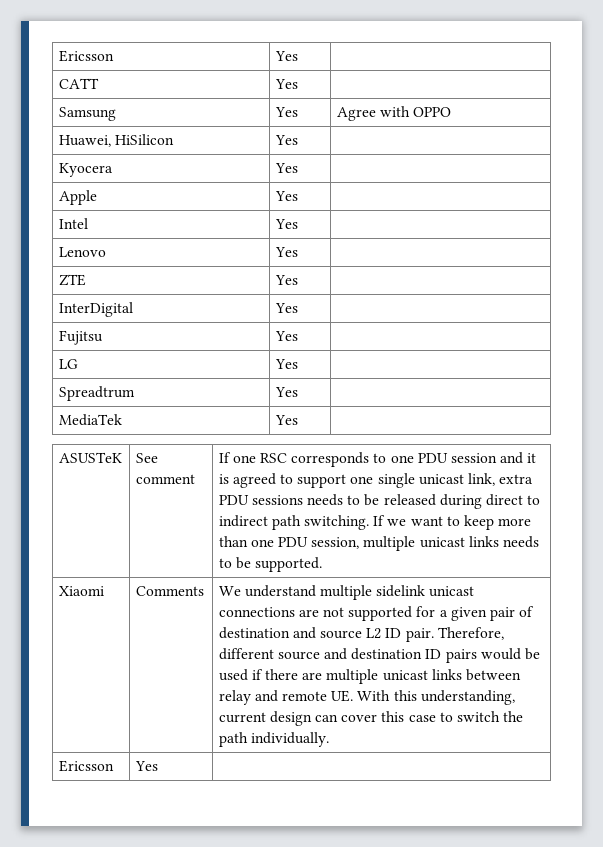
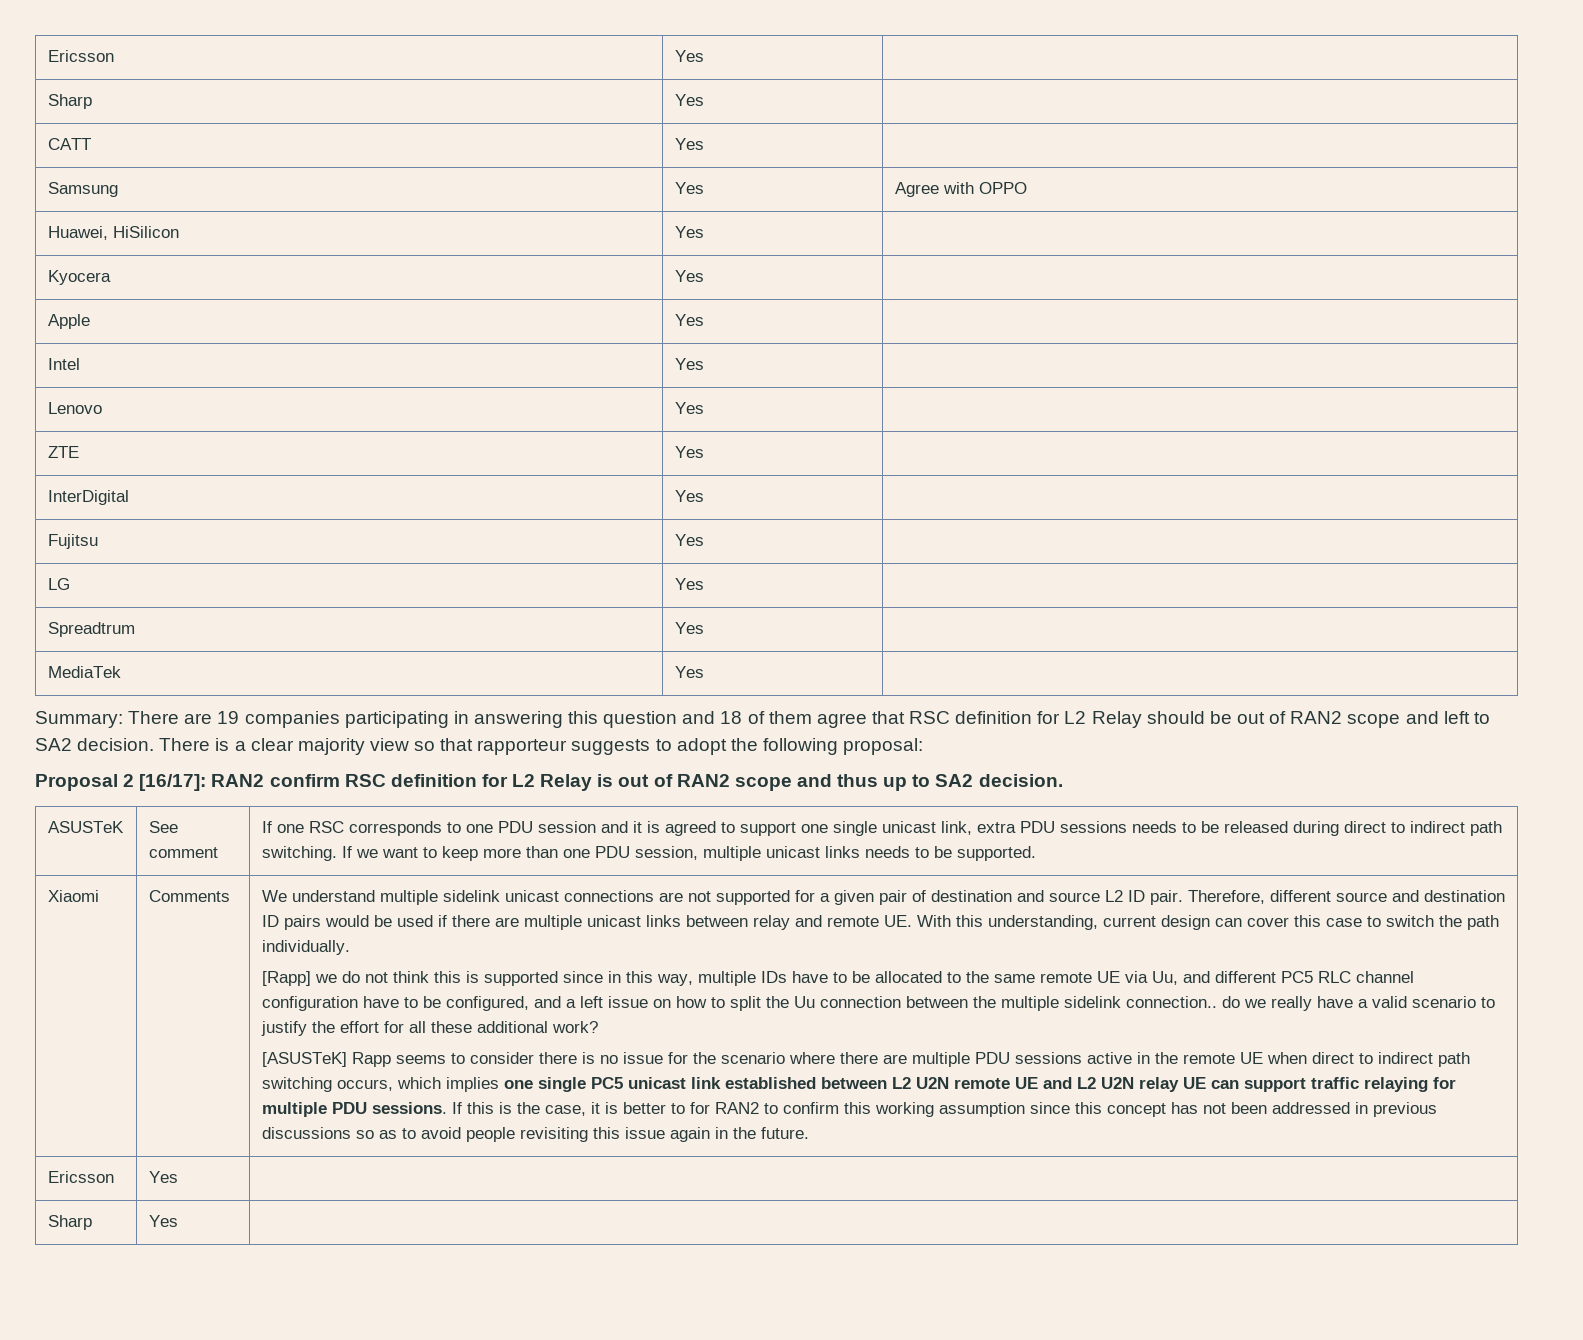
[58,50,114,62] [274,51,298,61] Ericsson | Yes | -> [47,50,114,62] [674,50,704,62] [47,94,92,109] [674,94,704,106] Ericsson | Yes | // Sharp | Yes |
(298, 420) none -> [35,711,1490,728] [35,738,924,755] [35,774,1063,791] // Summary: There are 19 companies participating in answering this question and 18 of them agree that RSC definition for L2 Relay should be out of RAN2 scope and left to SA2 decision. There is a clear majority view so that rapporteur suggests to adopt the following proposal: // Proposal 2 [16/17]: RAN2 confirm RSC definition for L2 Relay is out of RAN2 scope and thus up to SA2 decision.
[58,760,114,772] [134,761,158,771] // Ericsson | Yes | -> [261,971,1414,986] [261,996,1495,1011] [260,1021,598,1036] [261,1052,1470,1067] [261,1077,1456,1092] [261,1102,1437,1117] [261,1127,809,1142] [47,1171,114,1183] [148,1171,178,1183] [47,1215,92,1230] [148,1215,178,1227] // [Rapp] we do not think this is supported since in this way, multiple IDs have to be allocated to the same remote UE via Uu, and different PC5 RLC channel configuration have to be configured, and a left issue on how to split the Uu connection between the multiple sidelink connection.. do we really have a valid scenario to justify the effort for all these additional work? // [ASUSTeK] Rapp seems to consider there is no issue for the scenario where there are multiple PDU sessions active in the remote UE when direct to indirect path switching occurs, which implies one single PC5 unicast link established between L2 U2N remote UE and L2 U2N relay UE can support traffic relaying for multiple PDU sessions. If this is the case, it is better to for RAN2 to confirm this working assumption since this concept has not been addressed in previous discussions so as to avoid people revisiting this issue again in the future. // Ericsson | Yes | // Sharp | Yes |

